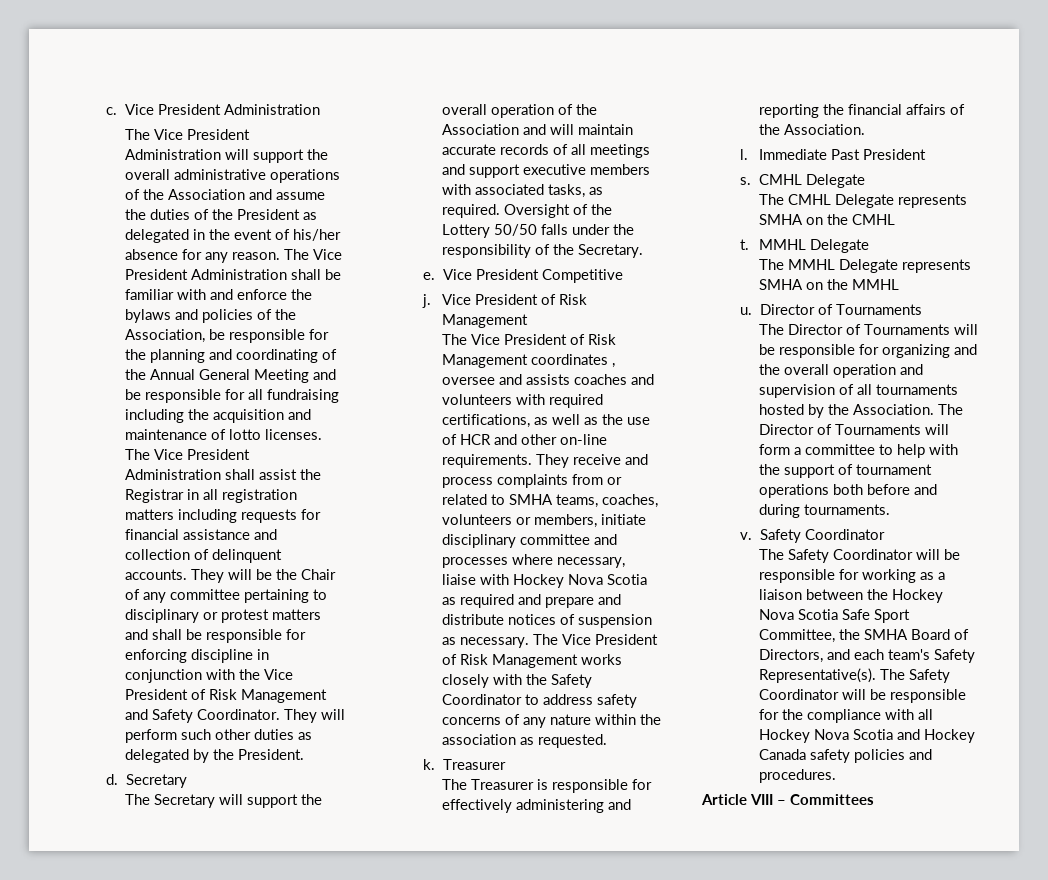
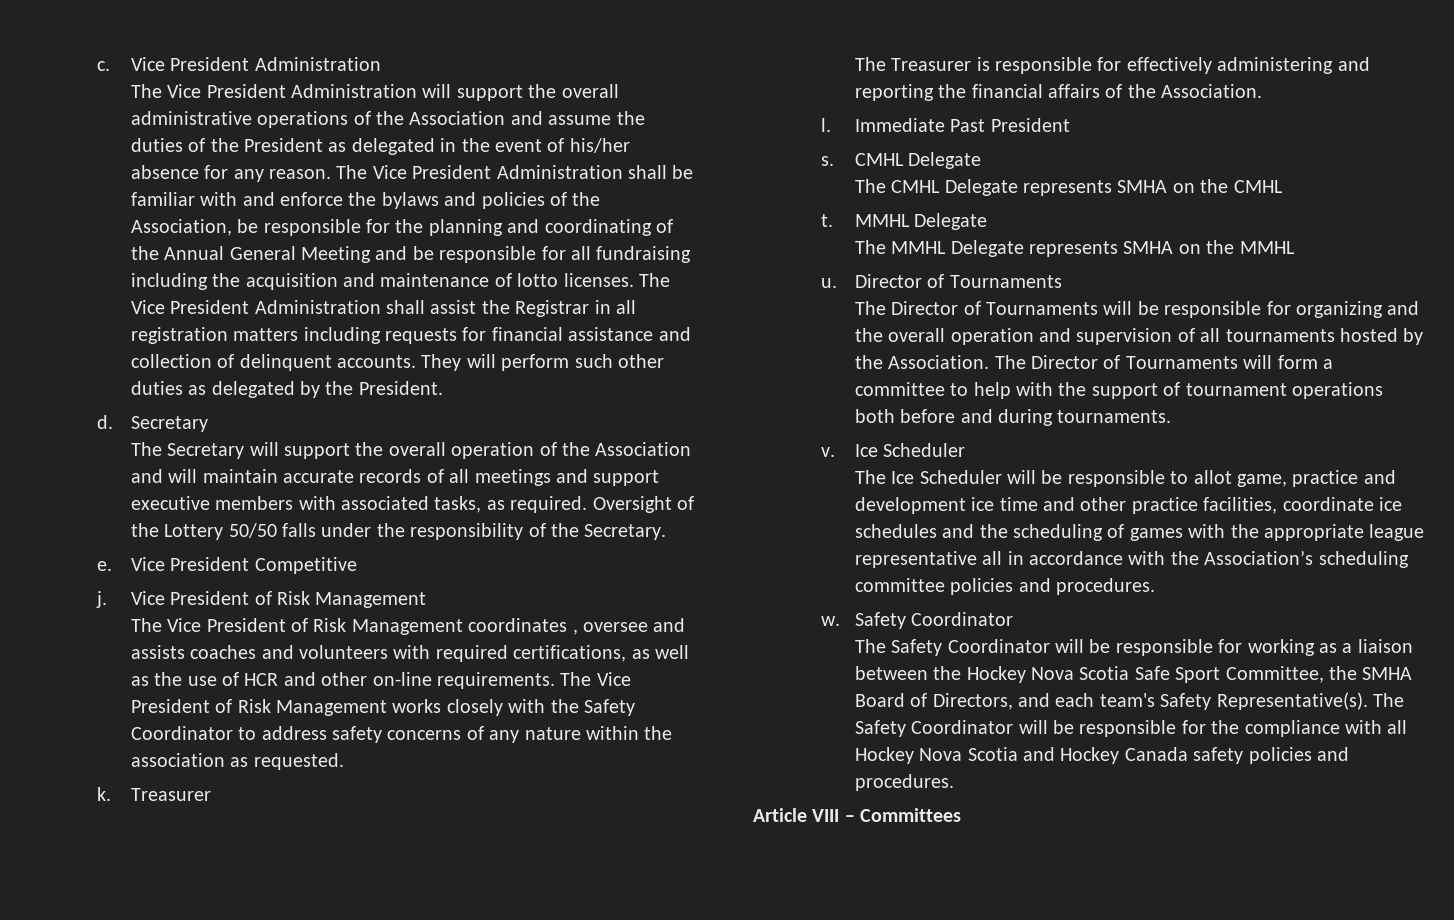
[256,569,337,580] [125,589,328,603] [125,609,322,623] [125,629,307,643] [125,649,270,663] [125,669,294,683] [125,689,328,703] [125,709,346,723] be the Chair of any committee pertaining to disciplinary or protest matters and shall be responsible for enforcing discipline in conjunction with the Vice President of Risk Management and Safety Coordinator. They will -> (496, 361) none
[536,454,649,468] [442,474,623,488] [442,494,659,508] [442,514,647,528] [442,534,618,548] [442,554,626,568] [442,574,648,588] [442,594,622,608] [442,614,653,628] [442,637,530,648] They receive and process complaints from or related to SMHA teams, coaches, volunteers or members, initiate disciplinary committee and processes where necessary, liaise with Hockey Nova Scotia as required and prepare and distribute notices of suspension as necessary. -> (555, 680) none
(753, 536) none -> [854,443,966,457] [854,470,1396,487] [854,497,1402,514] [854,524,1425,541] [854,550,1409,568] [854,578,1155,595] [820,616,840,626] Ice Scheduler // The Ice Scheduler will be responsible to allot game, practice and development ice time and other practice facilities, coordinate ice schedules and the scheduling of games with the appropriate league representative all in accordance with the Association’s scheduling committee policies and procedures. // w.

